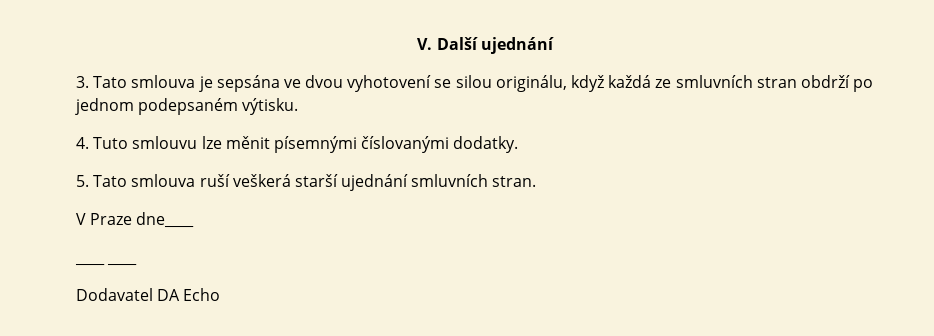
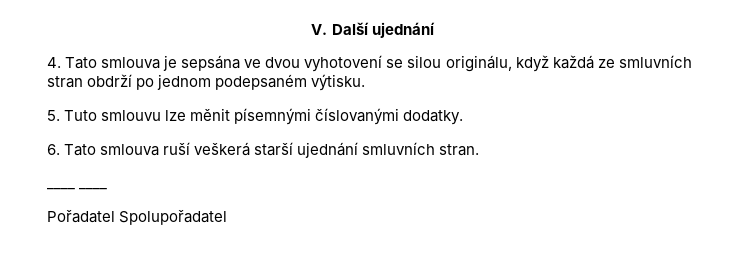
[76,76,89,88] 3. -> [47,57,61,68] 4.
[76,137,89,149] 4. -> [47,110,60,121] 5.
[76,175,89,187] 5. -> [47,144,60,155] 6.
[76,212,195,228] // V Praze dne____ -> (480, 150) none
[76,288,221,301] Dodavatel DA Echo -> [47,209,228,225] Pořadatel Spolupořadatel

